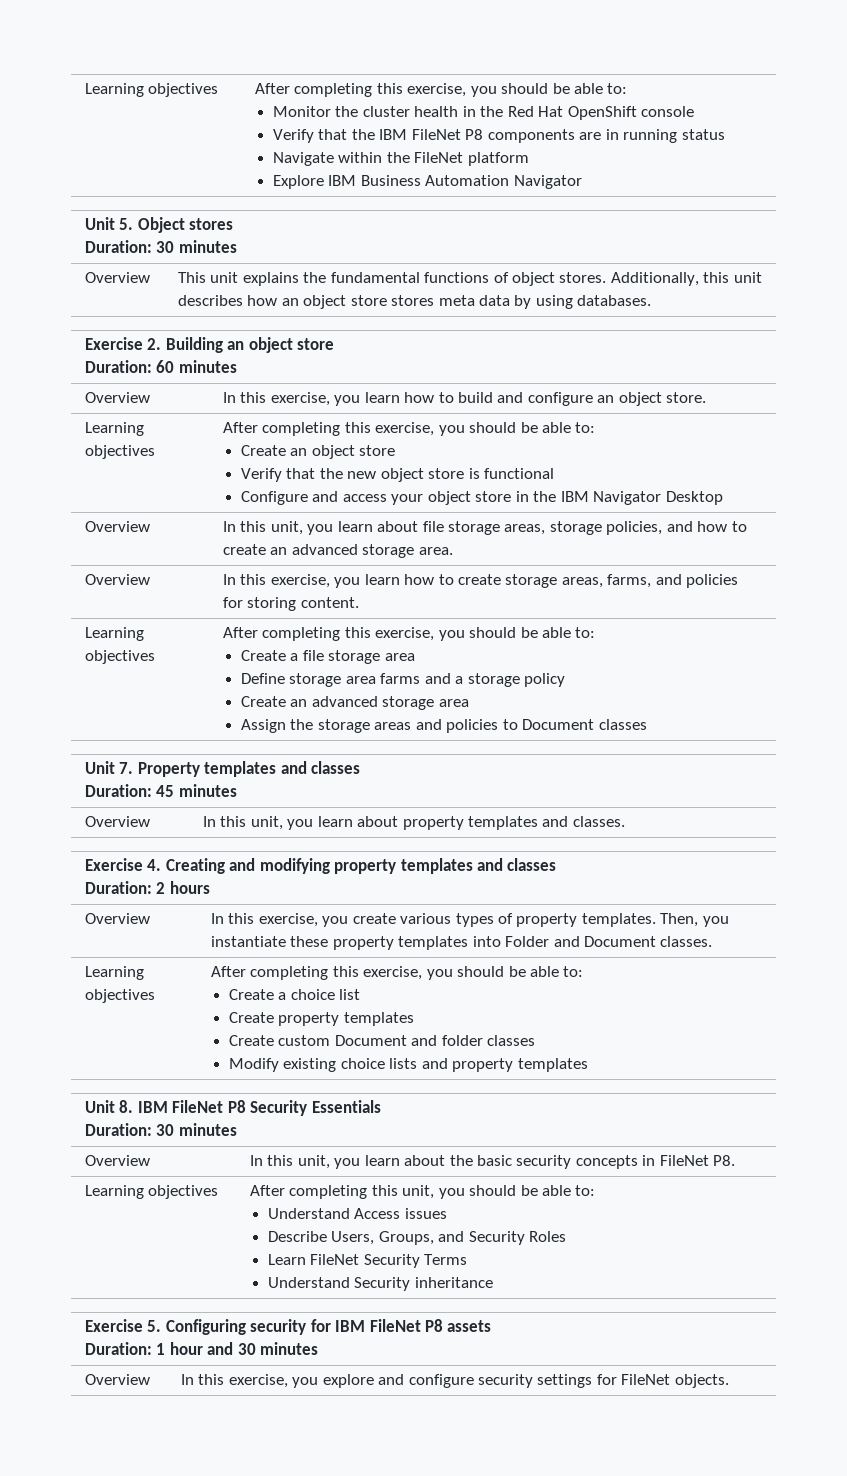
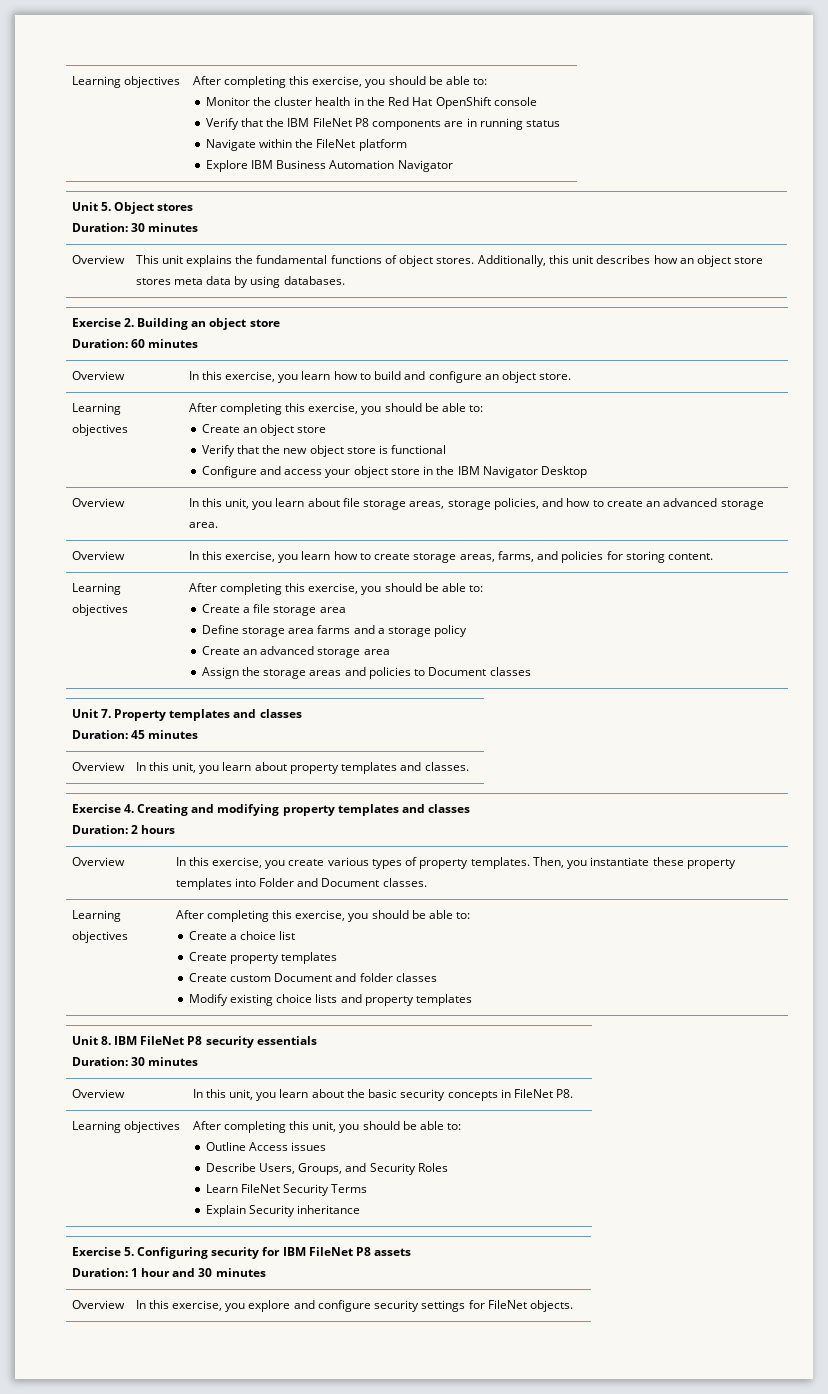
[250,1100,381,1116] Security Essentials -> [205,1036,317,1048] security essentials
[267,1208,350,1219] Understand -> [205,1142,246,1151] Outline
[267,1277,350,1288] Understand -> [205,1205,246,1217] Explain

